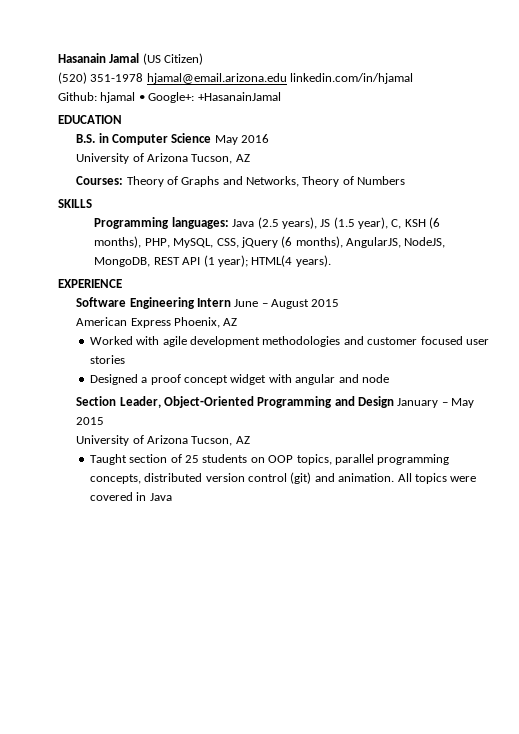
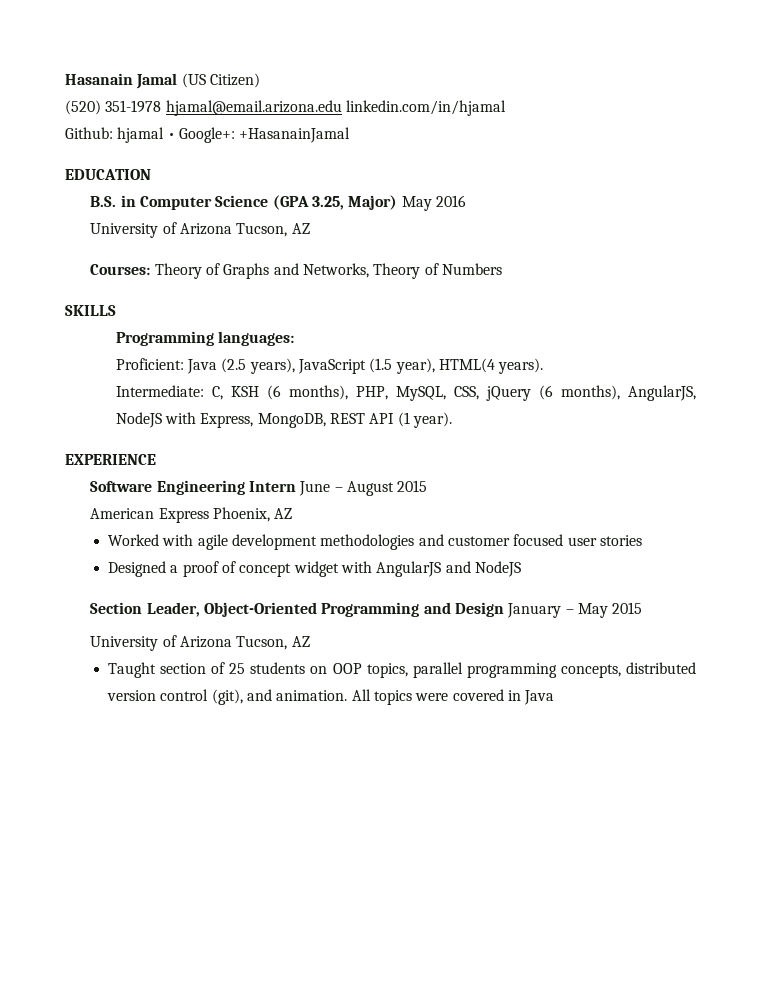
(212, 138) none -> [272,195,398,210] (GPA 3.25, Major)
(229, 223) none -> [115,358,184,370] // Proficient:
[320,219,331,227] JS -> [297,359,366,374] JavaScript
(389, 223) none -> [438,358,544,374] [115,385,204,397] HTML(4 years). // Intermediate:
[404,237,446,248] NodeJS, -> [115,412,254,428] NodeJS with Express,
[217,255,331,267] year); HTML(4 years). -> [412,412,452,428] year).
(181, 379) none -> [221,561,236,573] of
[295,374,389,385] angular and node -> [376,561,521,577] AngularJS and NodeJS
[290,472,312,484] (git) -> [211,689,243,705] (git),

